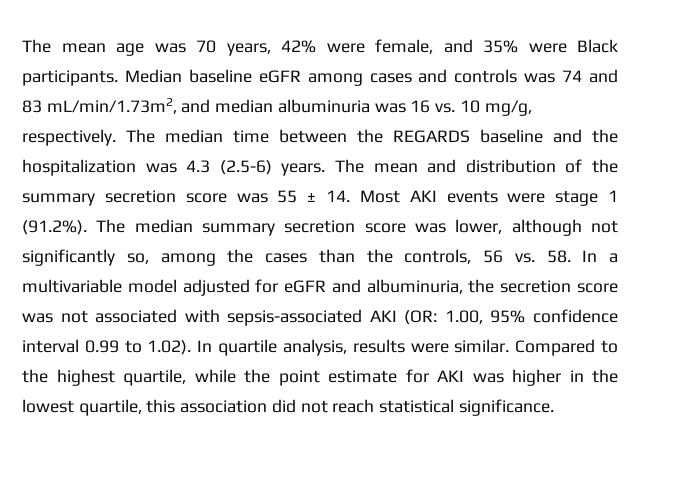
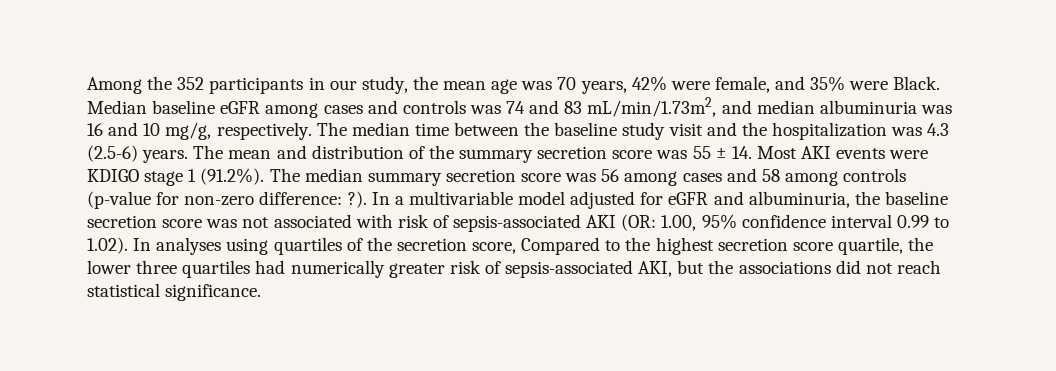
[22,39,51,53] The -> [87,76,438,94] Among the 352 participants in our study, the
[577,39,618,53] [22,70,118,86] Black participants. -> [893,76,941,90] Black.
[435,103,456,113] vs. -> [108,122,139,136] and
[393,129,543,143] REGARDS baseline -> [554,122,703,140] baseline study visit
(546, 198) none -> [87,169,139,182] KDIGO
[455,219,618,236] [22,249,571,266] lower, although not significantly so, among the cases than the controls, 56 vs. 58. -> [601,168,907,186] [87,191,367,209] 56 among cases and 58 among controls (p-value for non-zero difference: ?).
(495, 286) none -> [884,191,948,205] baseline
(220, 316) none -> [397,214,449,228] risk of
[218,339,618,356] [22,369,618,386] [22,399,268,416] quartile analysis, results were similar. Compared to the highest quartile, while the point estimate for AKI was higher in the lowest quartile, this association -> [156,237,934,255] [87,260,831,278] analyses using quartiles of the secretion score, Compared to the highest secretion score quartile, the lower three quartiles had numerically greater risk of sepsis-associated AKI, but the associations

